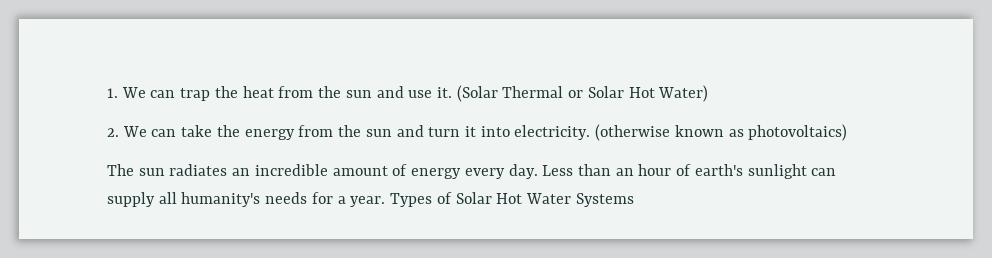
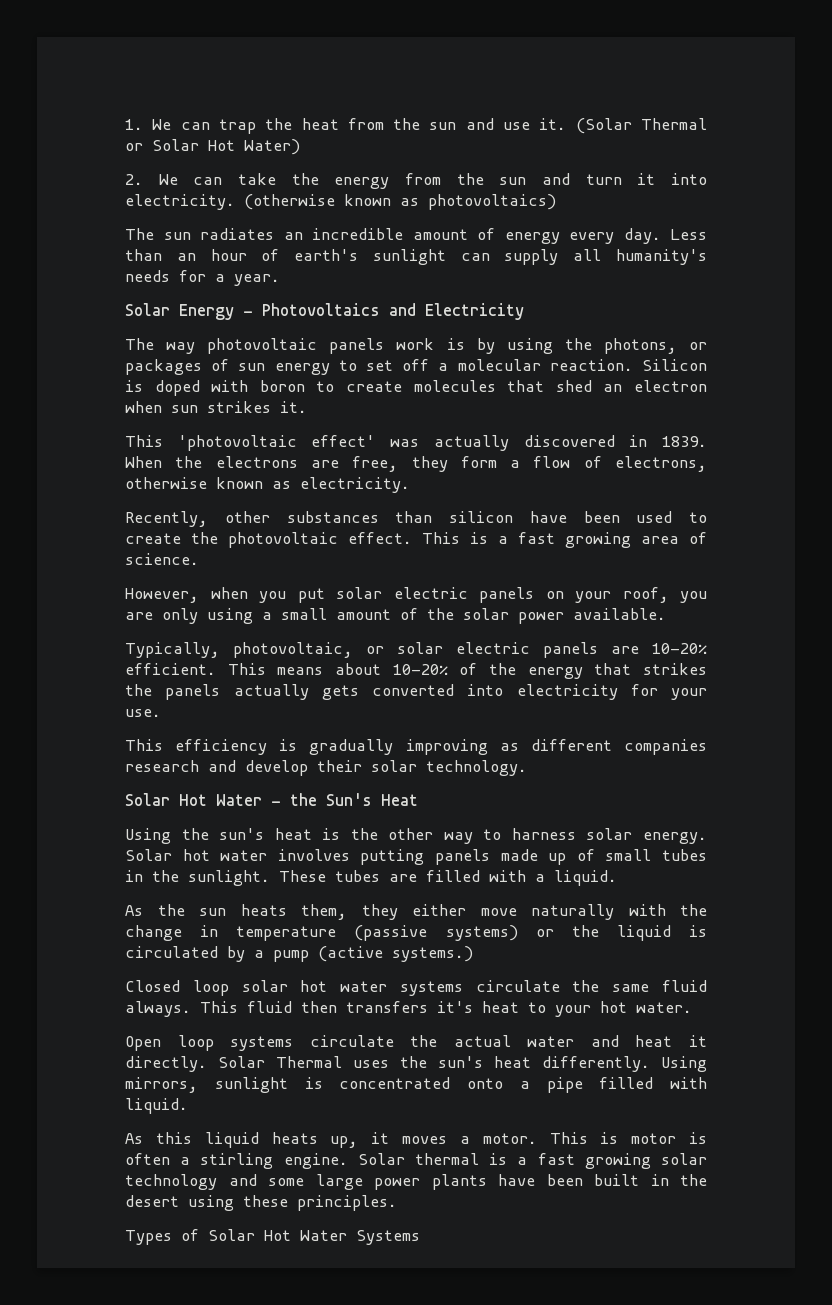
(386, 201) none -> [125,303,524,320] [125,338,708,354] [125,359,707,375] [125,380,708,396] [125,401,307,413] [125,435,707,451] [125,456,708,472] [125,477,410,493] [125,511,707,527] [125,532,707,548] [125,553,199,565] [125,587,707,603] [125,608,666,624] [125,642,707,658] [125,663,708,679] [125,684,707,700] [125,709,161,717] [125,739,708,755] [125,760,527,776] [125,793,418,806] [125,828,707,844] [125,849,708,865] [125,870,617,886] [125,904,707,920] [125,925,707,941] [125,946,473,962] [125,980,707,996] [125,1001,692,1017] [125,1035,707,1051] [125,1056,707,1072] [125,1077,707,1093] [125,1098,188,1114] [125,1132,707,1148] [125,1153,707,1169] [125,1174,707,1190] [125,1195,397,1211] // Solar Energy - Photovoltaics and Electricity // The way photovoltaic panels work is by using the photons, or packages of sun energy to set off a molecular reaction. Silicon is doped with boron to create molecules that shed an electron when sun strikes it. // This 'photovoltaic effect' was actually discovered in 1839. When the electrons are free, they form a flow of electrons, otherwise known as electricity. // Recently, other substances than silicon have been used to create the photovoltaic effect. This is a fast growing area of science. // However, when you put solar electric panels on your roof, you are only using a small amount of the solar power available. // Typically, photovoltaic, or solar electric panels are 10-20% efficient. This means about 10-20% of the energy that strikes the panels actually gets converted into electricity for your use. // This efficiency is gradually improving as different companies research and develop their solar technology. // Solar Hot Water - the Sun's Heat // Using the sun's heat is the other way to harness solar energy. Solar hot water involves putting panels made up of small tubes in the sunlight. These tubes are filled with a liquid. // As the sun heats them, they either move naturally with the change in temperature (passive systems) or the liquid is circulated by a pump (active systems.) // Closed loop solar hot water systems circulate the same fluid always. This fluid then transfers it's heat to your hot water. // Open loop systems circulate the actual water and heat it directly. Solar Thermal uses the sun's heat differently. Using mirrors, sunlight is concentrated onto a pipe filled with liquid. // As this liquid heats up, it moves a motor. This is motor is often a stirling engine. Solar thermal is a fast growing solar technology and some large power plants have been built in the desert using these principles. //

